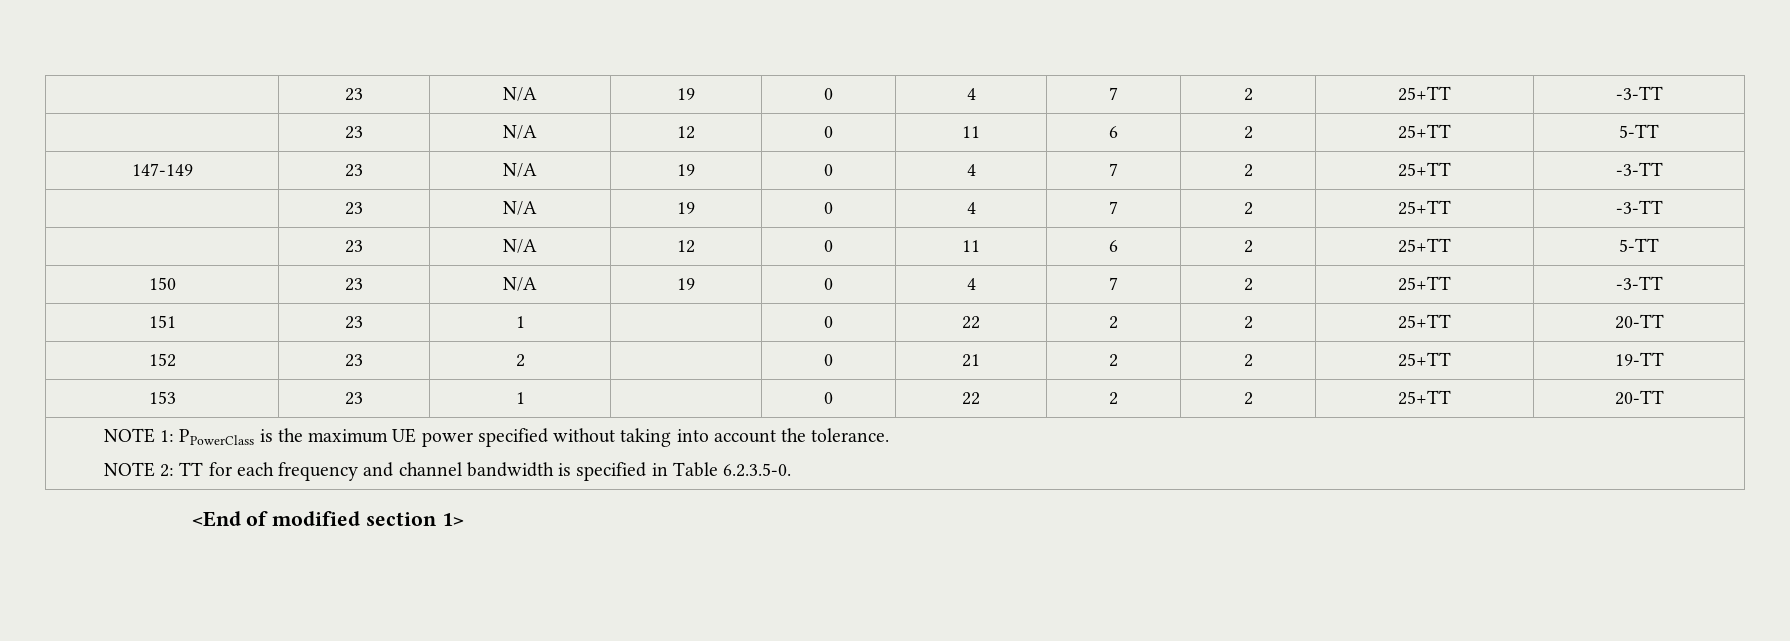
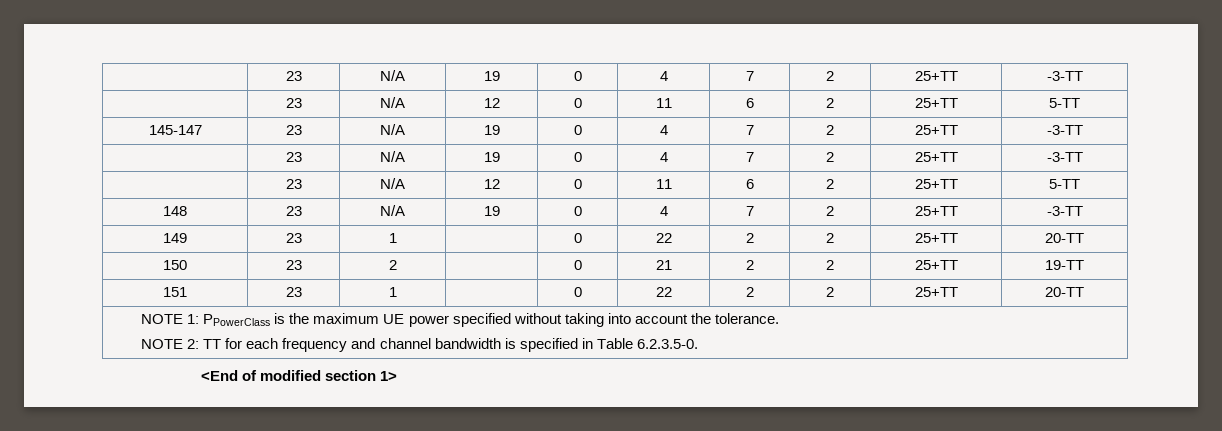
[131,163,193,176] 147-149 -> [148,125,202,135] 145-147
[148,277,176,290] [345,278,363,291] [503,277,537,291] [677,278,695,290] [824,278,833,290] [966,278,976,290] [1109,277,1118,290] [1243,278,1253,291] [1398,276,1451,291] [1615,276,1663,290] [148,315,176,328] [345,316,363,329] [515,316,525,328] [824,316,833,328] [962,316,980,329] [1109,316,1118,329] [1243,316,1253,329] [1398,314,1451,329] [1614,314,1664,329] [148,353,176,367] 150 | 23 | N/A | 19 | 0 | 4 | 7 | 2 | 25+TT | -3-TT // 151 | 23 | 1 | | 0 | 22 | 2 | 2 | 25+TT | 20-TT // 152 -> [163,206,187,216] [285,206,302,216] [380,205,405,216] [483,206,500,216] [573,206,582,216] [659,206,668,216] [745,206,754,216] [826,206,834,216] [914,206,958,216] [1046,206,1083,216] [163,233,187,243] [285,233,302,243] [388,233,397,243] [573,233,582,243] [655,233,672,243] [745,233,754,243] [826,233,834,243] [914,233,958,243] [1045,233,1084,243] [163,260,187,270] 148 | 23 | N/A | 19 | 0 | 4 | 7 | 2 | 25+TT | -3-TT // 149 | 23 | 1 | | 0 | 22 | 2 | 2 | 25+TT | 20-TT // 150
[148,391,176,404] 153 -> [163,287,187,297] 151

